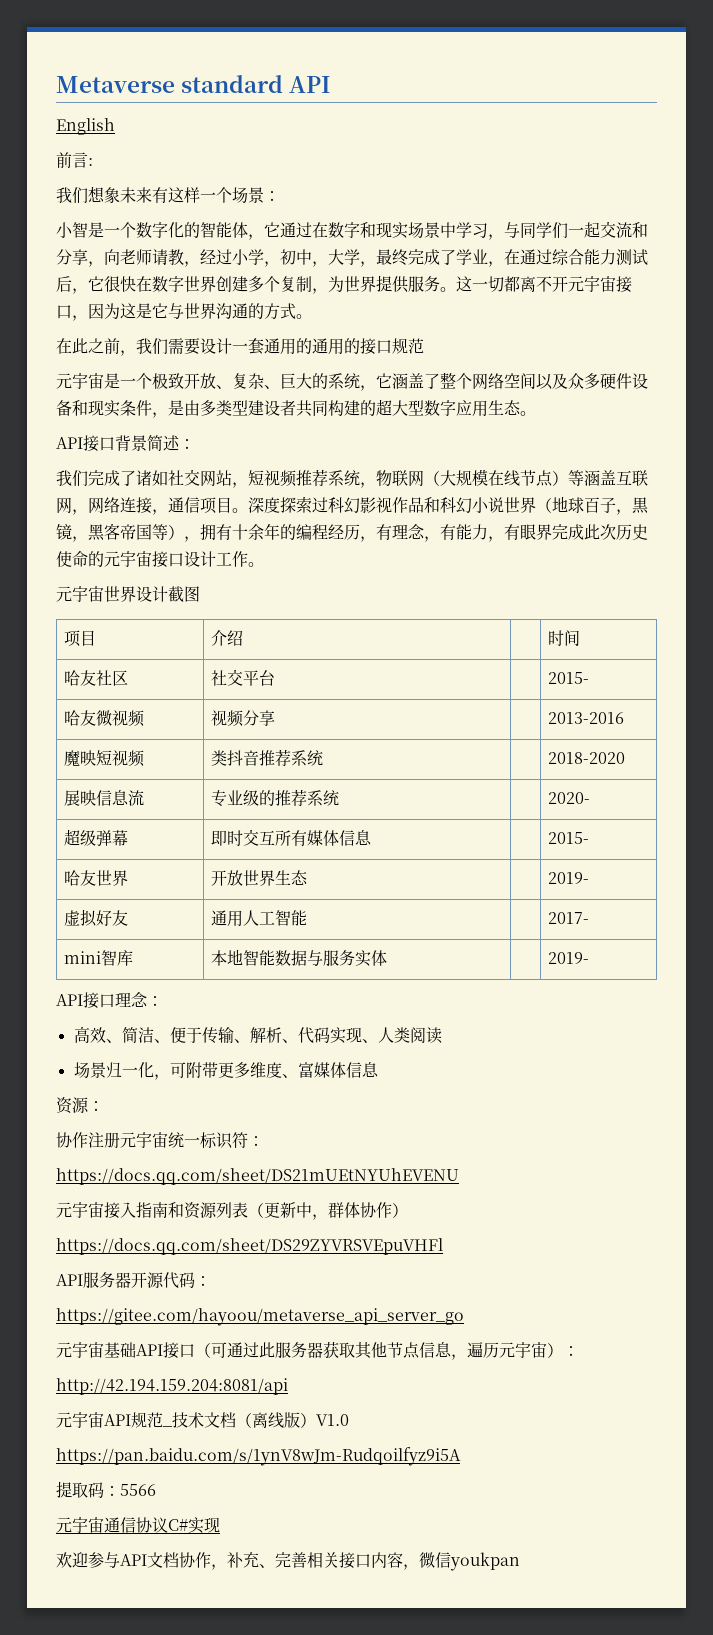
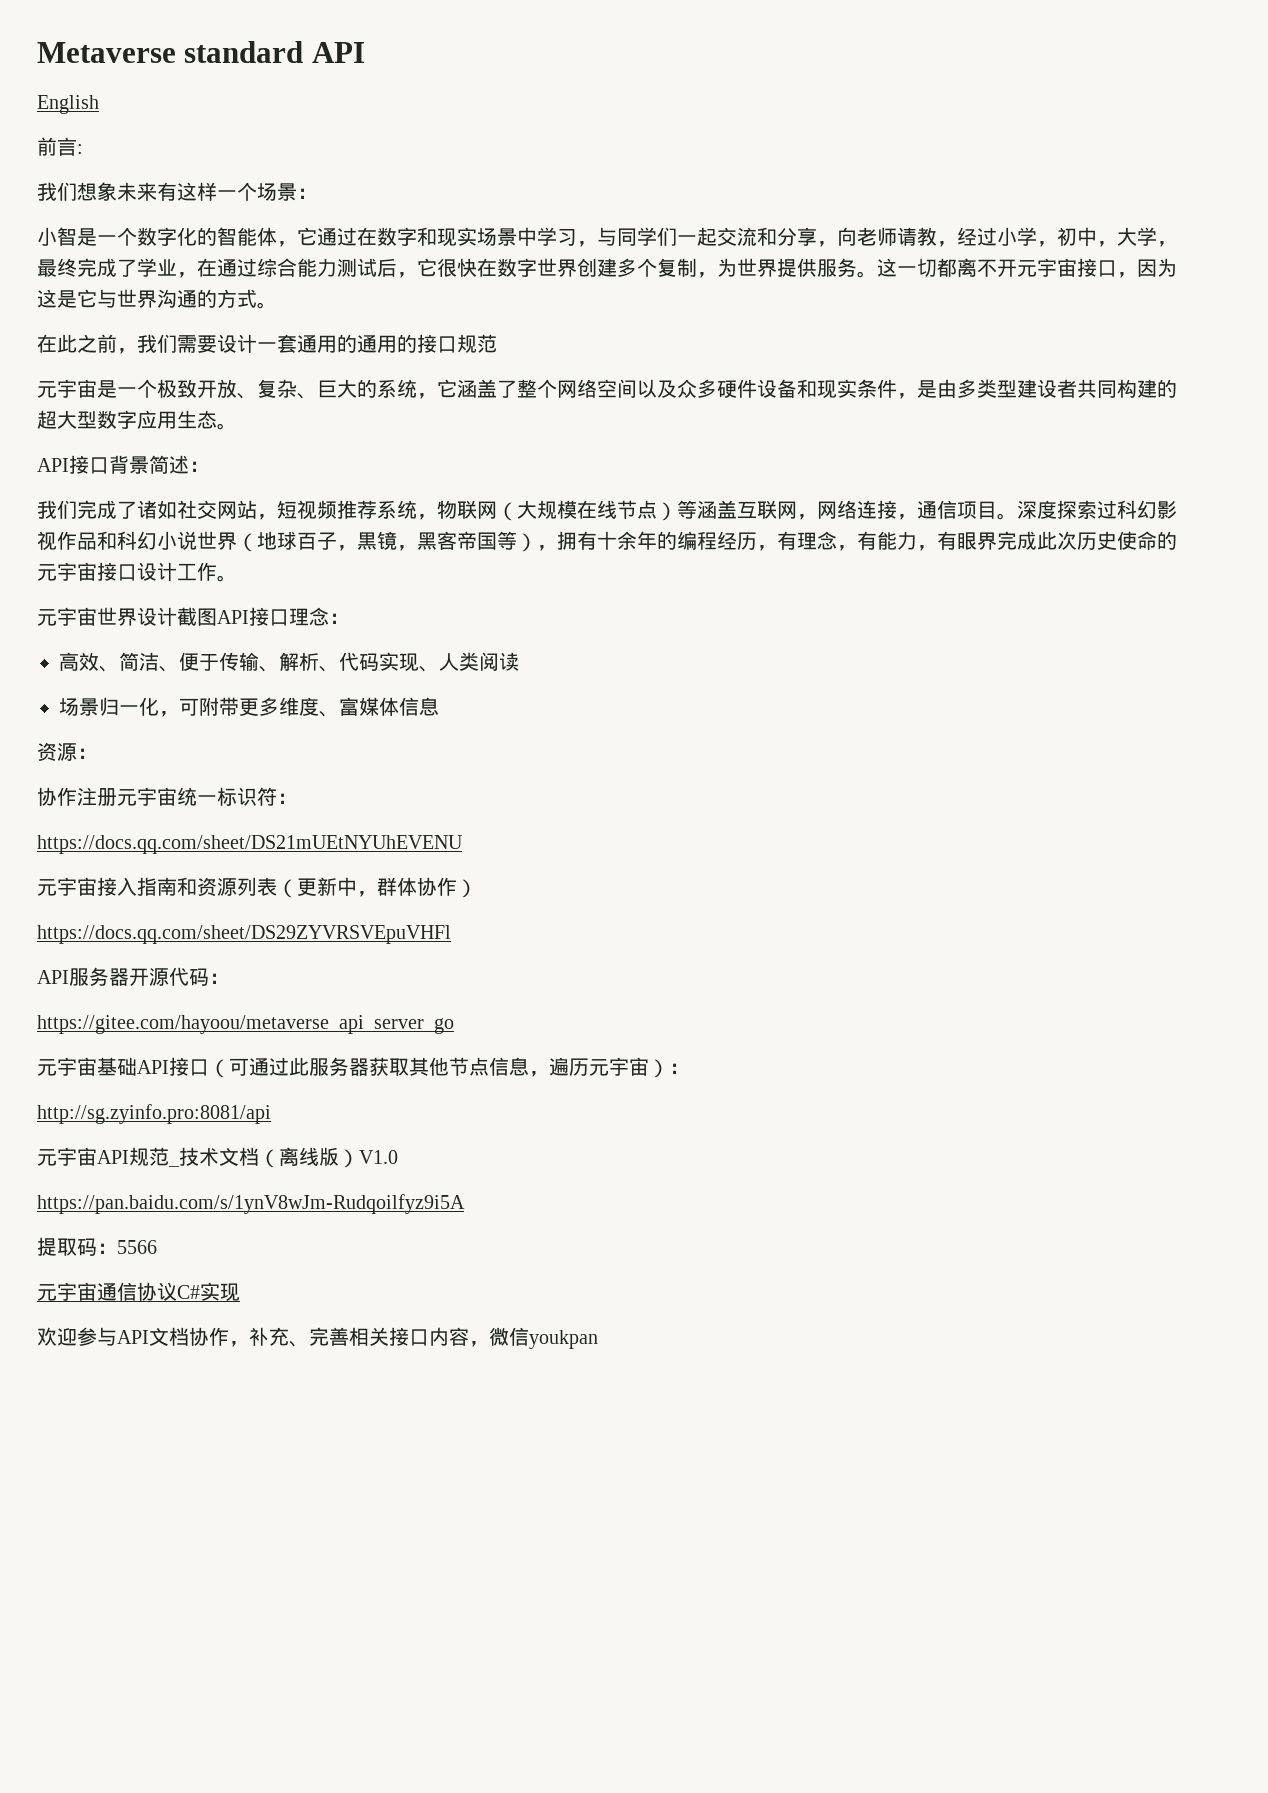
[63,630,96,647] [210,630,243,646] [547,630,580,646] [63,670,128,686] [210,669,275,686] [547,672,589,684] [63,710,145,727] [210,710,275,727] [547,712,624,724] [63,750,145,767] [210,749,323,767] [547,752,625,764] [63,790,144,806] [210,789,339,807] [547,792,590,804] [63,829,128,846] [210,829,372,846] [547,832,589,844] [63,870,128,886] [210,870,308,886] [547,872,589,884] [63,909,128,927] [210,910,307,927] [547,912,589,924] [63,950,133,966] [210,949,387,967] [547,952,589,964] // 项目 | 介绍 | | 时间 // 哈友社区 | 社交平台 | | 2015- // 哈友微视频 | 视频分享 | | 2013-2016 // 魔映短视频 | 类抖音推荐系统 | | 2018-2020 // 展映信息流 | 专业级的推荐系统 | | 2020- // 超级弹幕 | 即时交互所有媒体信息 | | 2015- // 哈友世界 | 开放世界生态 | | 2019- // 虚拟好友 | 通用人工智能 | | 2017- // mini智库 | 本地智能数据与服务实体 | | 2019- // -> (217, 617) none
[56,1378,288,1395] http://42.194.159.204:8081/api -> [37,1104,271,1124] http://sg.zyinfo.pro:8081/api

